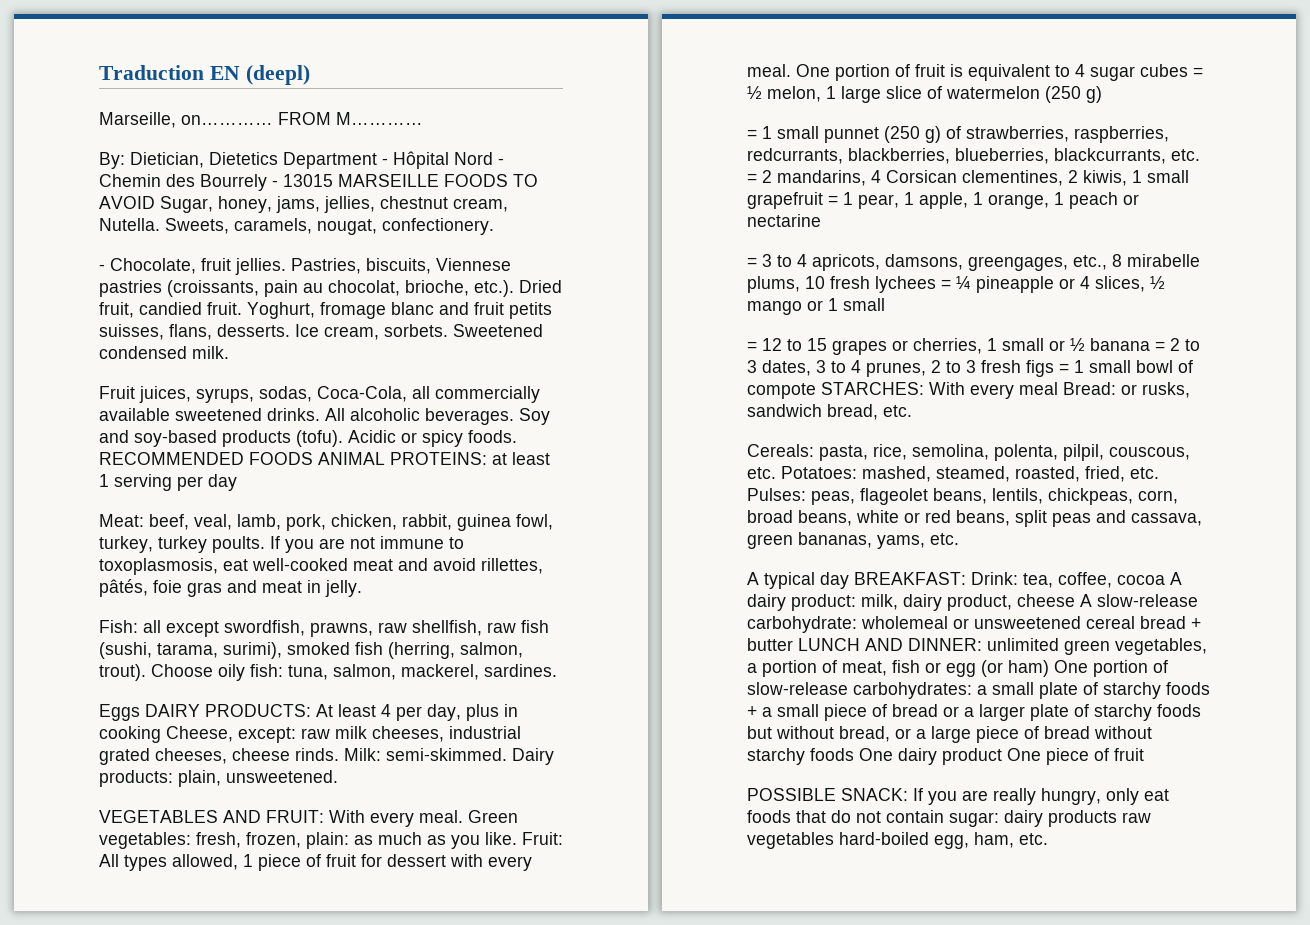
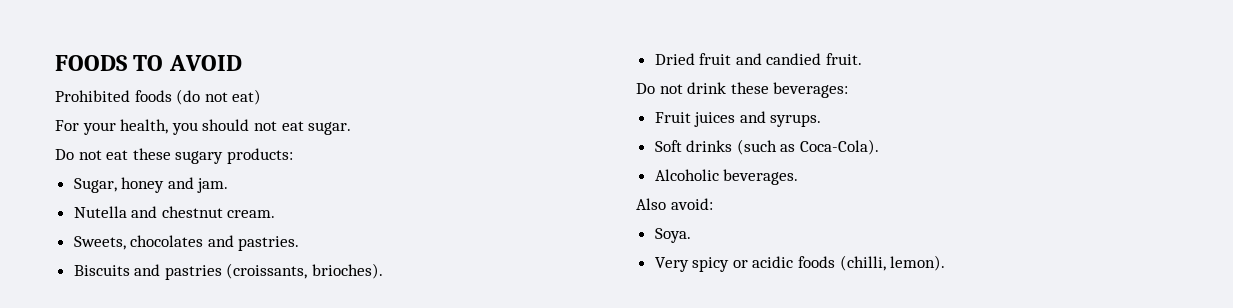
[99,65,310,85] [99,112,423,128] [99,151,504,169] [99,174,538,191] [99,196,508,213] [99,218,494,235] [99,258,511,275] [99,280,562,297] [99,302,552,319] [99,324,543,340] [99,346,229,359] [99,386,540,403] [99,408,550,425] [99,430,517,447] [99,452,550,465] [99,474,237,491] [99,514,553,531] [99,536,464,553] [99,558,543,575] [99,579,362,597] [99,620,549,637] [99,642,523,659] [99,664,557,681] [99,704,518,721] [99,726,521,743] [99,748,554,765] [99,770,338,787] [99,810,518,827] [99,832,563,849] [99,854,532,871] [747,64,1203,81] [747,86,1102,103] [747,126,1169,143] [747,148,1200,164] [747,170,1189,186] [747,192,1139,209] [747,214,821,227] [747,254,1200,271] [747,276,1165,293] [747,298,885,315] [747,338,1200,355] [747,360,1193,377] [747,382,1190,399] [747,404,912,420] [747,444,1190,461] [747,466,1159,482] [747,488,1178,505] [747,510,1202,527] [747,532,959,549] [747,572,1182,589] [747,594,1198,611] [747,616,1201,633] [747,638,1207,655] [747,660,1168,677] [747,682,1210,699] [747,704,1201,721] [747,726,1152,743] [747,748,1144,765] [747,788,1169,805] [747,810,1151,827] [747,832,1048,849] Traduction EN (deepl) // Marseille, on………… FROM M………… // By: Dietician, Dietetics Department - Hôpital Nord - Chemin des Bourrely - 13015 MARSEILLE FOODS TO AVOID Sugar, honey, jams, jellies, chestnut cream, Nutella. Sweets, caramels, nougat, confectionery. // - Chocolate, fruit jellies. Pastries, biscuits, Viennese pastries (croissants, pain au chocolat, brioche, etc.). Dried fruit, candied fruit. Yoghurt, fromage blanc and fruit petits suisses, flans, desserts. Ice cream, sorbets. Sweetened condensed milk. // Fruit juices, syrups, sodas, Coca-Cola, all commercially available sweetened drinks. All alcoholic beverages. Soy and soy-based products (tofu). Acidic or spicy foods. RECOMMENDED FOODS ANIMAL PROTEINS: at least 1 serving per day // Meat: beef, veal, lamb, pork, chicken, rabbit, guinea fowl, turkey, turkey poults. If you are not immune to toxoplasmosis, eat well-cooked meat and avoid rillettes, pâtés, foie gras and meat in jelly. // Fish: all except swordfish, prawns, raw shellfish, raw fish (sushi, tarama, surimi), smoked fish (herring, salmon, trout). Choose oily fish: tuna, salmon, mackerel, sardines. // Eggs DAIRY PRODUCTS: At least 4 per day, plus in cooking Cheese, except: raw milk cheeses, industrial grated cheeses, cheese rinds. Milk: semi-skimmed. Dairy products: plain, unsweetened. // VEGETABLES AND FRUIT: With every meal. Green vegetables: fresh, frozen, plain: as much as you like. Fruit: All types allowed, 1 piece of fruit for dessert with every meal. One portion of fruit is equivalent to 4 sugar cubes = ½ melon, 1 large slice of watermelon (250 g) // = 1 small punnet (250 g) of strawberries, raspberries, redcurrants, blackberries, blueberries, blackcurrants, etc. = 2 mandarins, 4 Corsican clementines, 2 kiwis, 1 small grapefruit = 1 pear, 1 apple, 1 orange, 1 peach or nectarine // = 3 to 4 apricots, damsons, greengages, etc., 8 mirabelle plums, 10 fresh lychees = ¼ pineapple or 4 slices, ½ mango or 1 small // = 12 to 15 grapes or cherries, 1 small or ½ banana = 2 to 3 dates, 3 to 4 prunes, 2 to 3 fresh figs = 1 small bowl of compote STARCHES: With every meal Bread: or rusks, sandwich bread, etc. // Cereals: pasta, rice, semolina, polenta, pilpil, couscous, etc. Potatoes: mashed, steamed, roasted, fried, etc. Pulses: peas, flageolet beans, lentils, chickpeas, corn, broad beans, white or red beans, split peas and cassava, green bananas, yams, etc. // A typical day BREAKFAST: Drink: tea, coffee, cocoa A dairy product: milk, dairy product, cheese A slow-release carbohydrate: wholemeal or unsweetened cereal bread + butter LUNCH AND DINNER: unlimited green vegetables, a portion of meat, fish or egg (or ham) One portion of slow-release carbohydrates: a small plate of starchy foods + a small piece of bread or a larger plate of starchy foods but without bread, or a large piece of bread without starchy foods One dairy product One piece of fruit // POSSIBLE SNACK: If you are really hungry, only eat foods that do not contain sugar: dairy products raw vegetables hard-boiled egg, ham, etc. -> [55,55,242,71] [55,89,262,105] [55,119,352,135] [55,148,293,164] [73,177,229,193] [73,206,276,218] [73,235,300,251] [73,263,384,280] [654,53,863,65] [636,82,849,98] [654,111,822,127] [654,139,880,155] [654,169,799,185] [636,198,713,210] [654,228,691,243] [654,255,946,272] FOODS TO AVOID // Prohibited foods (do not eat) // For your health, you should not eat sugar. // Do not eat these sugary products: // Sugar, honey and jam. // Nutella and chestnut cream. // Sweets, chocolates and pastries. // Biscuits and pastries (croissants, brioches). // Dried fruit and candied fruit. // Do not drink these beverages: // Fruit juices and syrups. // Soft drinks (such as Coca-Cola). // Alcoholic beverages. // Also avoid: // Soya. // Very spicy or acidic foods (chilli, lemon).

